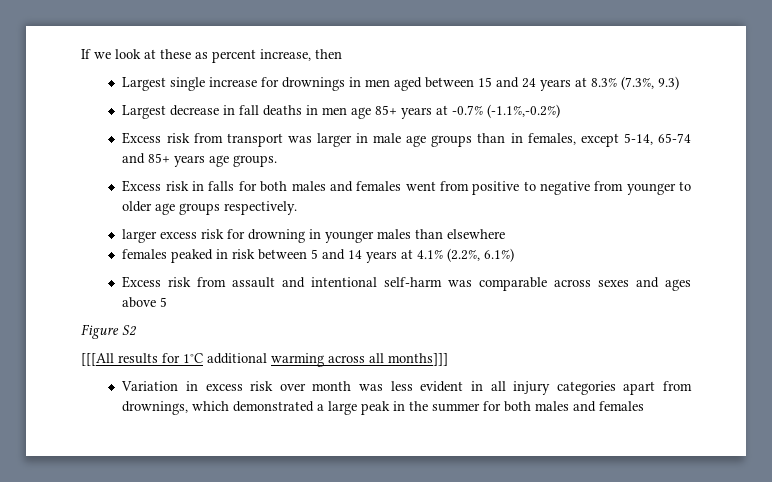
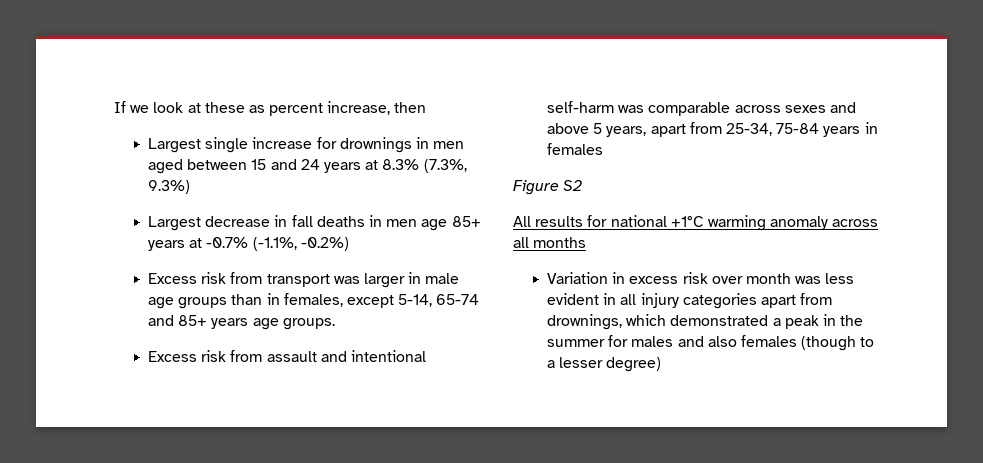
[658,76,680,90] 9.3) -> [148,180,191,194] 9.3%)
[487,104,561,118] (-1.1%,-0.2%) -> [252,237,349,251] (-1.1%, -0.2%)
[122,180,692,195] [122,201,298,215] [122,229,506,243] [122,248,515,263] // Excess risk in falls for both males and females went from positive to negative from younger to older age groups respectively. // larger excess risk for drowning in younger males than elsewhere // females peaked in risk between 5 and 14 years at 4.1% (2.2%, 6.1%) -> (335, 324) none
[665,279,691,291] ages -> (857, 107) none
(168, 302) none -> [606,122,878,137] [547,143,604,155] years, apart from 25-34, 75-84 years in females
[81,353,114,366] [[[All -> [513,216,531,227] All
[183,353,324,367] 1°C additional warming -> [610,215,829,231] national +1°C warming anomaly
[388,353,448,366] months]]] -> [533,237,587,248] months
[328,401,358,415] large -> (781, 322) none
[504,401,645,412] both males and females -> [631,335,875,351] [547,357,662,372] males and also females (though to a lesser degree)

